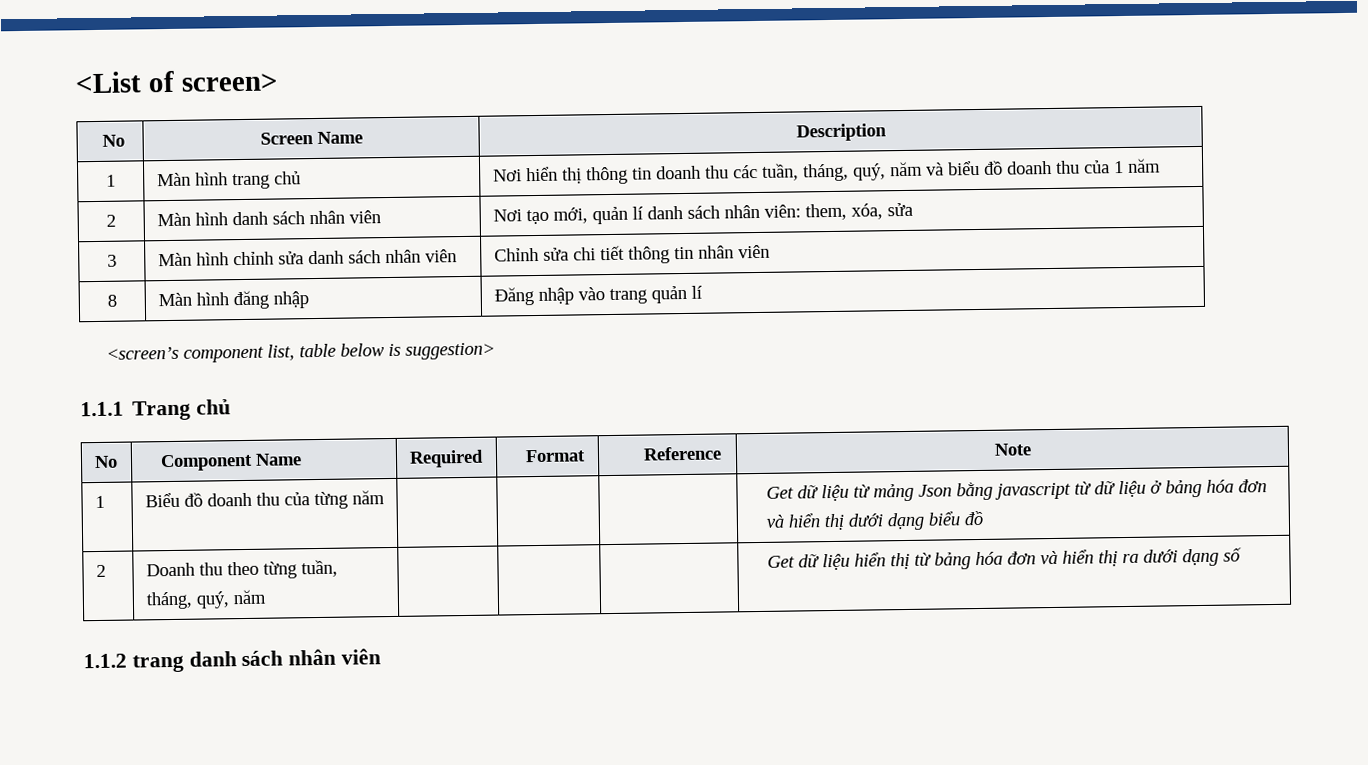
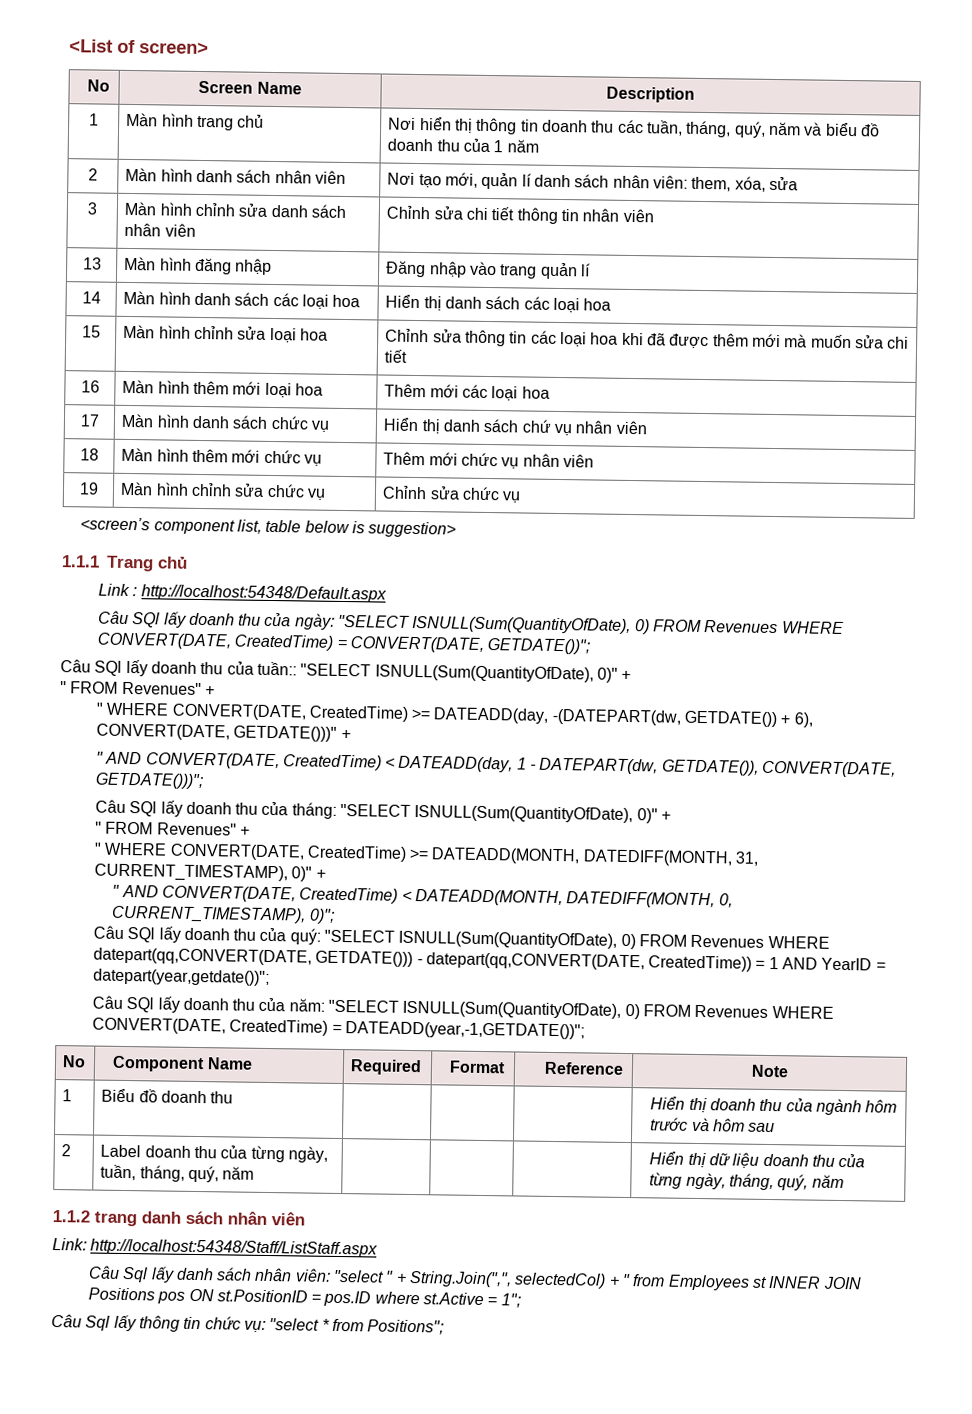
[107,294,117,307] 8 -> [82,257,102,270] 13
(702, 292) none -> [81,291,101,304] [123,290,361,310] [385,294,612,314] [81,325,101,338] [123,324,329,344] [385,328,910,350] [384,349,408,363] [80,380,100,393] [122,379,324,399] [384,383,550,402] [79,414,100,427] [121,413,330,433] [383,417,648,437] [79,448,99,461] [121,447,323,467] [383,451,595,470] [78,482,99,495] [120,481,327,501] [382,485,522,504] // 14 | Màn hình danh sách các loại hoa | Hiển thị danh sách các loại hoa // 15 | Màn hình chỉnh sửa loại hoa | Chỉnh sửa thông tin các loại hoa khi đã được thêm mới mà muốn sửa chi tiết // 16 | Màn hình thêm mới loại hoa | Thêm mới các loại hoa // 17 | Màn hình danh sách chức vụ | Hiển thị danh sách chứ vụ nhân viên // 18 | Màn hình thêm mới chức vụ | Thêm mới chức vụ nhân viên // 19 | Màn hình chỉnh sửa chức vụ | Chỉnh sửa chức vụ
(232, 407) none -> [97,583,387,603] [97,610,844,635] [96,632,591,655] [60,659,632,683] [60,681,215,696] [95,702,813,728] [95,723,351,742] [95,751,897,778] [94,772,204,790] [94,799,672,824] [94,821,250,836] [93,842,760,867] [93,863,326,883] [112,884,733,909] [111,905,335,924] [92,925,830,950] [92,947,886,972] [92,968,270,986] [91,995,834,1020] [91,1017,585,1040] // Link : http://localhost:54348/Default.aspx // Câu SQl lấy doanh thu của ngày: "SELECT ISNULL(Sum(QuantityOfDate), 0) FROM Revenues WHERE CONVERT(DATE, CreatedTime) = CONVERT(DATE, GETDATE())"; // Câu SQl lấy doanh thu của tuần:: "SELECT ISNULL(Sum(QuantityOfDate), 0)" + // " FROM Revenues" + // " WHERE CONVERT(DATE, CreatedTime) >= DATEADD(day, -(DATEPART(dw, GETDATE()) + 6), CONVERT(DATE, GETDATE()))" + // " AND CONVERT(DATE, CreatedTime) < DATEADD(day, 1 - DATEPART(dw, GETDATE()), CONVERT(DATE, GETDATE()))"; // Câu SQl lấy doanh thu của tháng: "SELECT ISNULL(Sum(QuantityOfDate), 0)" + // " FROM Revenues" + // " WHERE CONVERT(DATE, CreatedTime) >= DATEADD(MONTH, DATEDIFF(MONTH, 31, CURRENT_TIMESTAMP), 0)" + // " AND CONVERT(DATE, CreatedTime) < DATEADD(MONTH, DATEDIFF(MONTH, 0, CURRENT_TIMESTAMP), 0)"; // Câu SQl lấy doanh thu của quý: "SELECT ISNULL(Sum(QuantityOfDate), 0) FROM Revenues WHERE datepart(qq,CONVERT(DATE, GETDATE())) - datepart(qq,CONVERT(DATE, CreatedTime)) = 1 AND YearID = datepart(year,getdate())"; // Câu SQl lấy doanh thu của năm: "SELECT ISNULL(Sum(QuantityOfDate), 0) FROM Revenues WHERE CONVERT(DATE, CreatedTime) = DATEADD(year,-1,GETDATE())";
[283,490,385,510] [765,479,1267,502] [765,510,983,531] [95,564,106,578] [145,559,338,579] [145,589,266,610] [766,547,1242,571] của từng năm | | | | Get dữ liệu từ mảng Json bằng javascript từ dữ liệu ở bảng hóa đơn và hiển thị dưới dạng biểu đồ // 2 | Doanh thu theo từng tuần, tháng, quý, năm | | | | Get dữ liệu hiển thị từ bảng hóa đơn và hiển thị ra dưới dạng số -> [650,1096,898,1116] [650,1117,776,1133] [61,1144,72,1157] [100,1144,329,1163] [100,1164,255,1183] [649,1151,866,1169] [649,1172,844,1191] | | | | Hiển thị doanh thu của ngành hôm trước và hôm sau // 2 | Label doanh thu của từng ngày, tuần, tháng, quý, năm | | | | Hiển thị dữ liệu doanh thu của từng ngày, tháng, quý, năm
(382, 656) none -> [52,1237,379,1258] [87,1265,862,1291] [87,1287,521,1308] [51,1313,445,1335] // Link: http://localhost:54348/Staff/ListStaff.aspx // Câu Sql lấy danh sách nhân viên: "select " + String.Join(",", selectedCol) + " from Employees st INNER JOIN Positions pos ON st.PositionID = pos.ID where st.Active = 1"; // Câu Sql lấy thông tin chức vụ: "select * from Positions";

